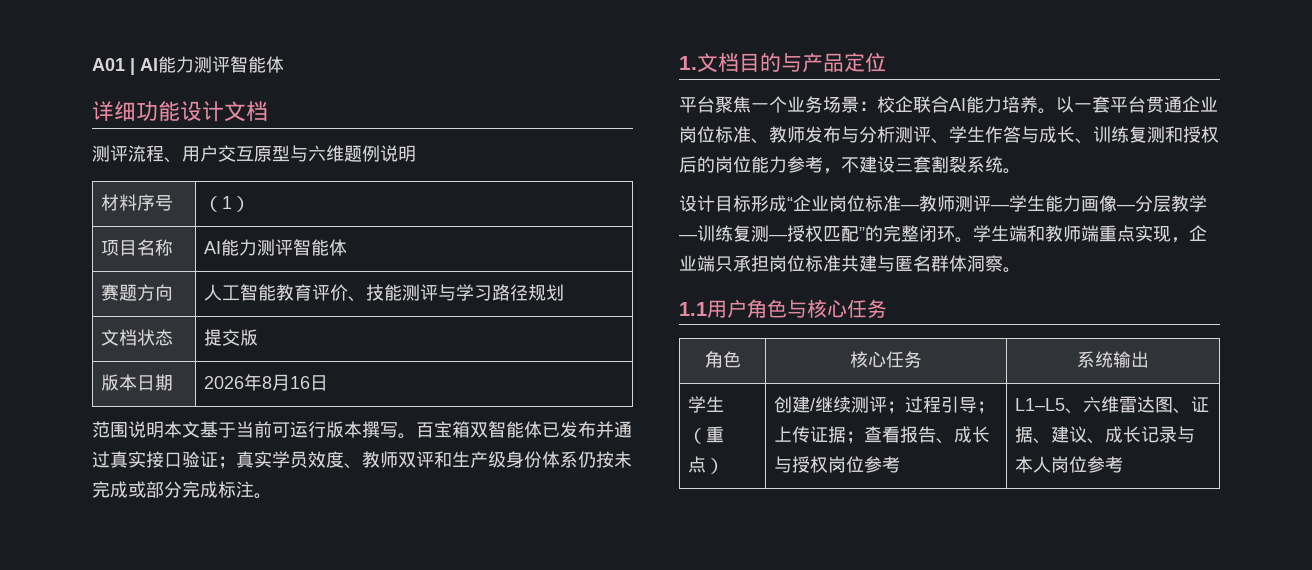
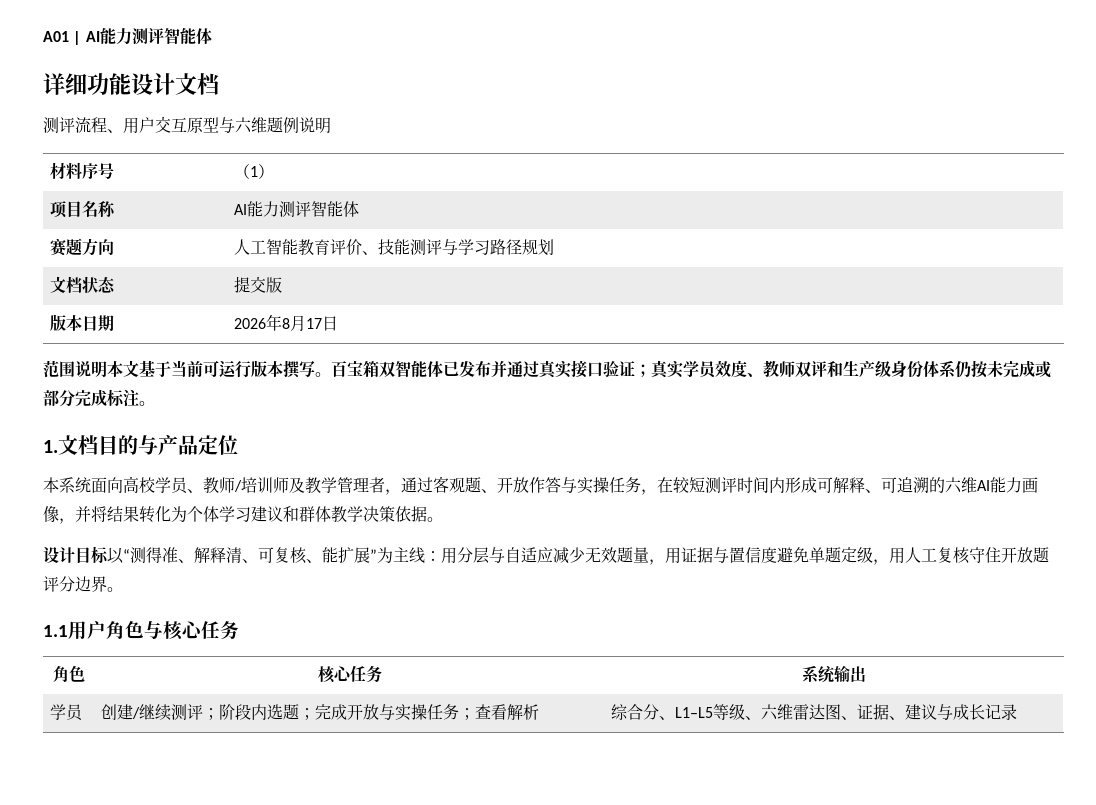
[290,376,311,389] 16 -> [306,318,323,329] 17
[679,96,1218,114] [679,126,1219,144] [679,156,1021,174] [679,195,1207,212] [679,225,1207,243] [679,255,1003,272] 平台聚焦一个业务场景：校企联合AI能力培养。以一套平台贯通企业岗位标准、教师发布与分析测评、学生作答与成长、训练复测和授权后的岗位能力参考，不建设三套割裂系统。 // 设计目标形成“企业岗位标准—教师测评—学生能力画像—分层教学—训练复测—授权匹配”的完整闭环。学生端和教师端重点实现，企业端只承担岗位标准共建与匿名群体洞察 -> [43,476,1038,495] [43,506,443,524] [43,546,1049,565] [43,576,107,592] 本系统面向高校学员、教师/培训师及教学管理者，通过客观题、开放作答与实操任务，在较短测评时间内形成可解释、可追溯的六维AI能力画像，并将结果转化为个体学习建议和群体教学决策依据。 // 设计目标以“测得准、解释清、可复核、能扩展”为主线：用分层与自适应减少无效题量，用证据与置信度避免单题定级，用人工复核守住开放题评分边界
[706,396,725,412] [688,426,725,444] [688,456,725,474] 生（重点） -> [66,704,84,721] 员
[905,396,996,414] [774,426,991,444] [774,456,901,473] [1015,398,1066,411] 过程引导；上传证据；查看报告、成长与授权岗位参考 | L1–L5 -> [219,704,540,721] [611,704,746,720] 阶段内选题；完成开放与实操任务；查看解析 | 综合分、L1–L5等级
[1087,438,1106,444] 、 -> [937,704,954,720] 与
[1177,426,1196,443] [1015,456,1124,473] 与本人岗位参考 -> (1018, 712) none

